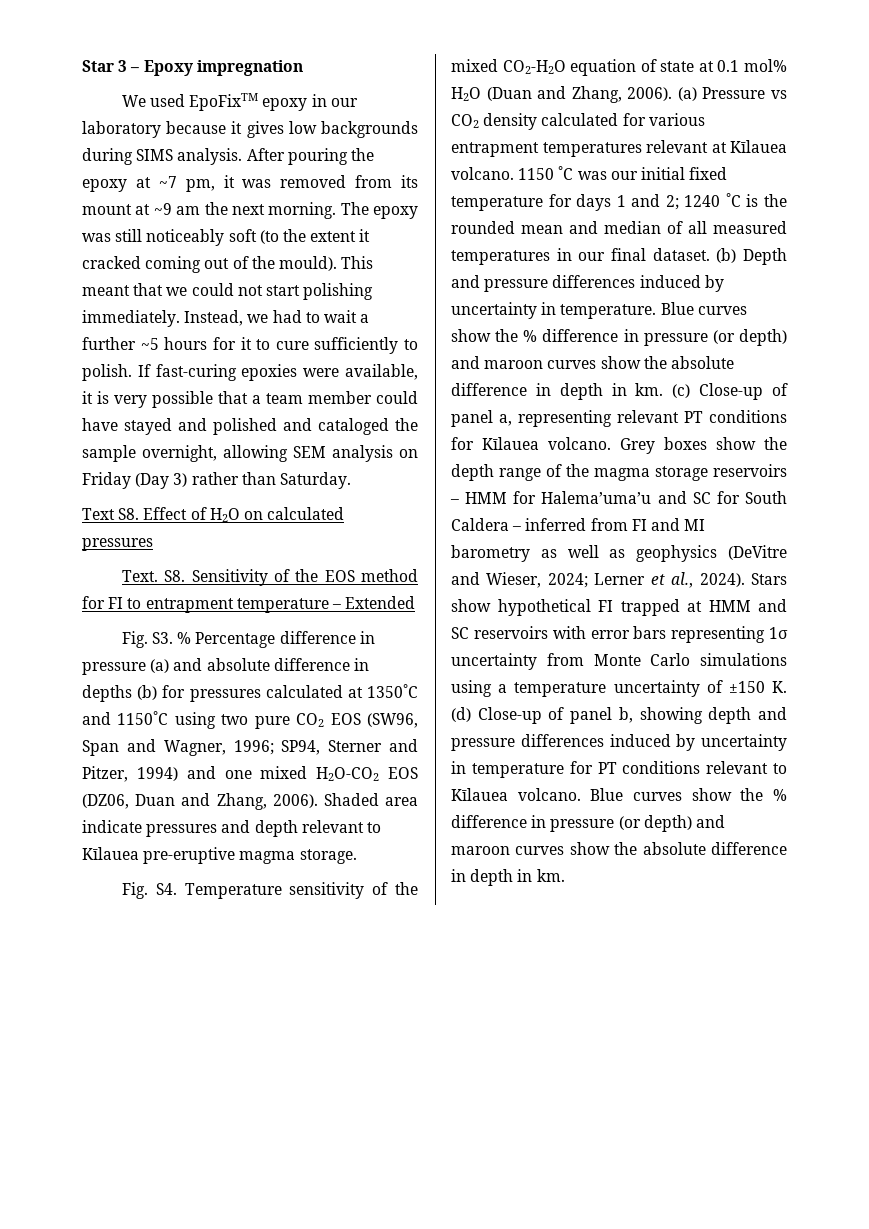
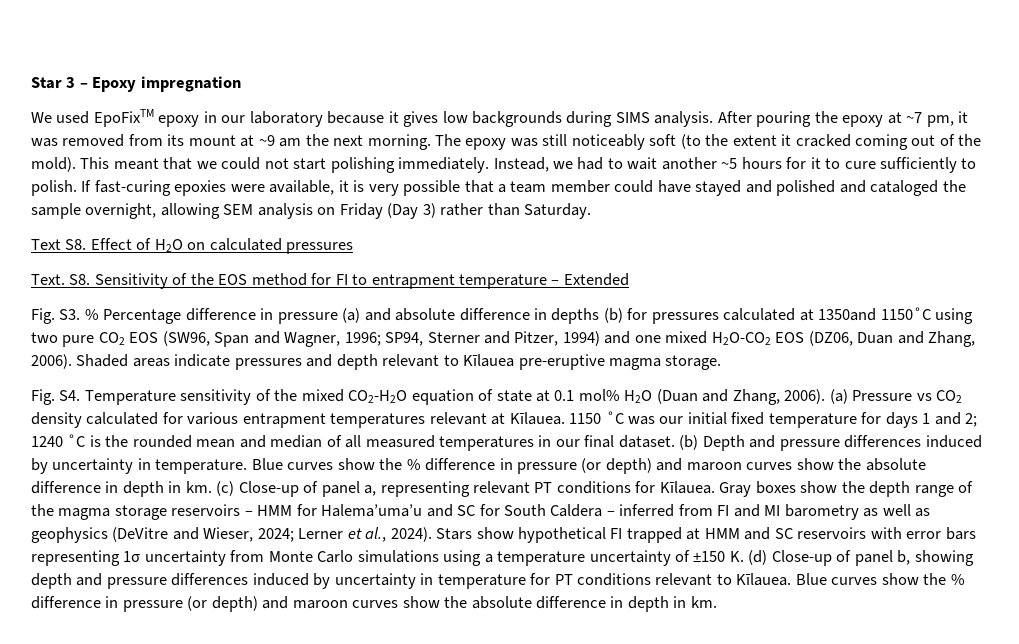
[278,256,337,271] mould). -> [31,157,76,172] mold).
[360,314,370,323] [82,337,136,350] a further -> [661,157,717,170] another
[367,684,418,698] [82,712,111,725] 1350˚C and -> [818,308,877,321] 1350and
[384,797,418,806] area -> [132,358,170,367] areas
[730,140,787,153] [451,167,514,180] Kīlauea volcano. -> [509,412,565,425] Kīlauea.
[482,437,655,454] Kīlauea volcano. Grey -> [659,481,752,497] Kīlauea. Gray
[451,788,581,801] Kīlauea volcano. -> [736,573,792,586] Kīlauea.

